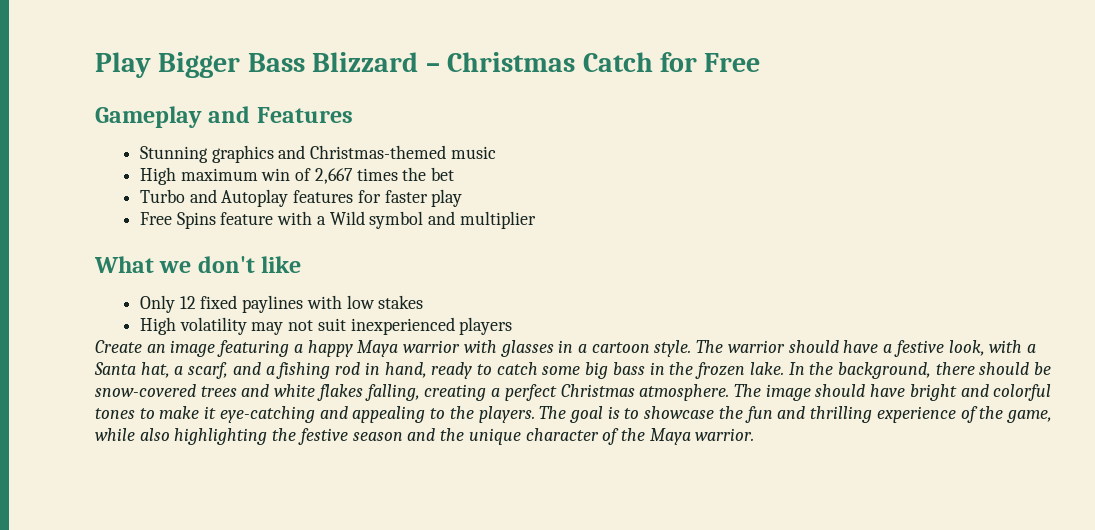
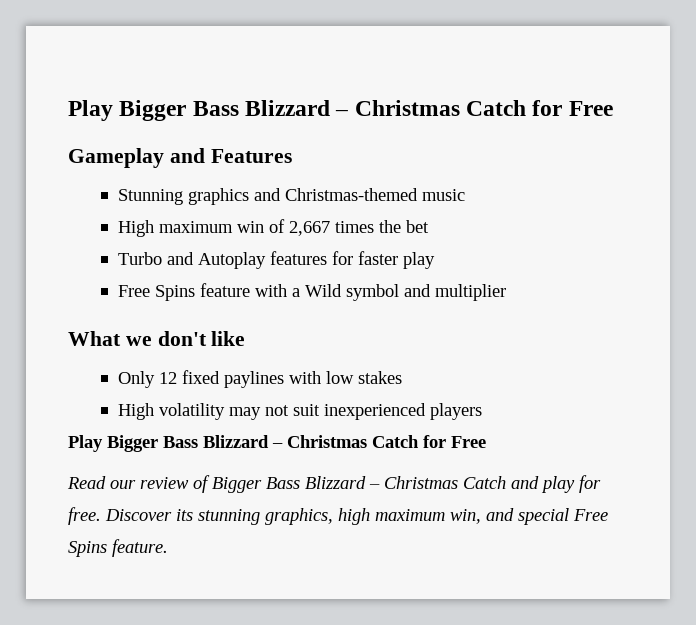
[95,340,1036,357] [94,362,1052,379] [95,384,1052,401] [95,406,1052,423] [95,428,755,445] Create an image featuring a happy Maya warrior with glasses in a cartoon style. The warrior should have a festive look, with a Santa hat, a scarf, and a fishing rod in hand, ready to catch some big bass in the frozen lake. In the background, there should be snow-covered trees and white flakes falling, creating a perfect Christmas atmosphere. The image should have bright and colorful tones to make it eye-catching and appealing to the players. The goal is to showcase the fun and thrilling experience of the game, while also highlighting the festive season and the unique character of the Maya warrior. -> [68,435,486,452] [67,475,601,493] [68,507,608,525] [68,539,168,557] Play Bigger Bass Blizzard – Christmas Catch for Free // Read our review of Bigger Bass Blizzard – Christmas Catch and play for free. Discover its stunning graphics, high maximum win, and special Free Spins feature.

